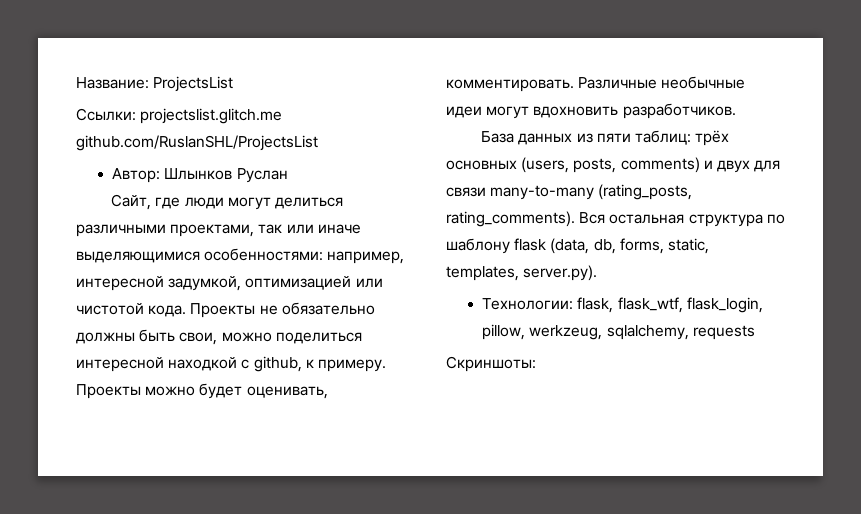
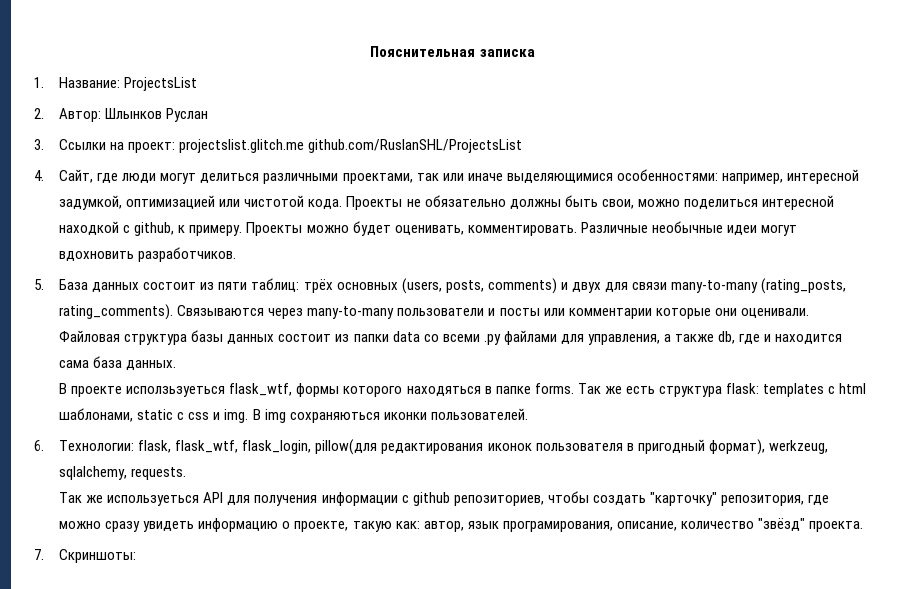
(76, 83) none -> [370,46,535,57] [34,77,44,88] Пояснительная записка // 1.
[76,108,283,124] [76,135,318,151] Ссылки: projectslist.glitch.me github.com/RuslanSHL/ProjectsList // -> [34,108,44,119] 2.
(288, 175) none -> [34,139,523,153] [34,170,44,181] 3. Ссылки на проект: projectslist.glitch.me github.com/RuslanSHL/ProjectsList // 4.
(736, 111) none -> [34,279,44,290] 5.
(573, 139) none -> [143,282,197,290] состоит
[579,212,785,227] [446,238,709,254] [446,265,598,281] [482,297,763,313] [482,324,755,340] Вся остальная структура по шаблону flask (data, db, forms, static, templates, server.py). // Технологии: flask, flask_wtf, flask_login, pillow, werkzeug, sqlalchemy, requests // -> [177,305,809,319] [59,330,843,345] [59,356,177,370] [59,383,867,397] [59,408,528,423] [34,439,828,455] [59,466,187,480] [59,491,829,506] [59,518,863,532] [34,549,44,560] Связываются через many-to-many пользователи и посты или комментарии которые они оценивали. Файловая структура базы данных состоит из папки data со всеми .py файлами для управления, а также db, где и находится сама база данных. // В проекте исползьзуеться flask_wtf, формы которого находяться в папке forms. Так же есть структура flask: templates с html шаблонами, static с css и img. В img сохраняються иконки пользователей. // 6. Технологии: flask, flask_wtf, flask_login, pillow(для редактирования иконок пользователя в пригодный формат), werkzeug, sqlalchemy, requests. // Так же используеться API для получения информации с github репозиториев, чтобы создать "карточку" репозитория, где можно сразу увидеть информацию о проекте, такую как: автор, язык програмирования, описание, количество "звёзд" проекта. // 7.

